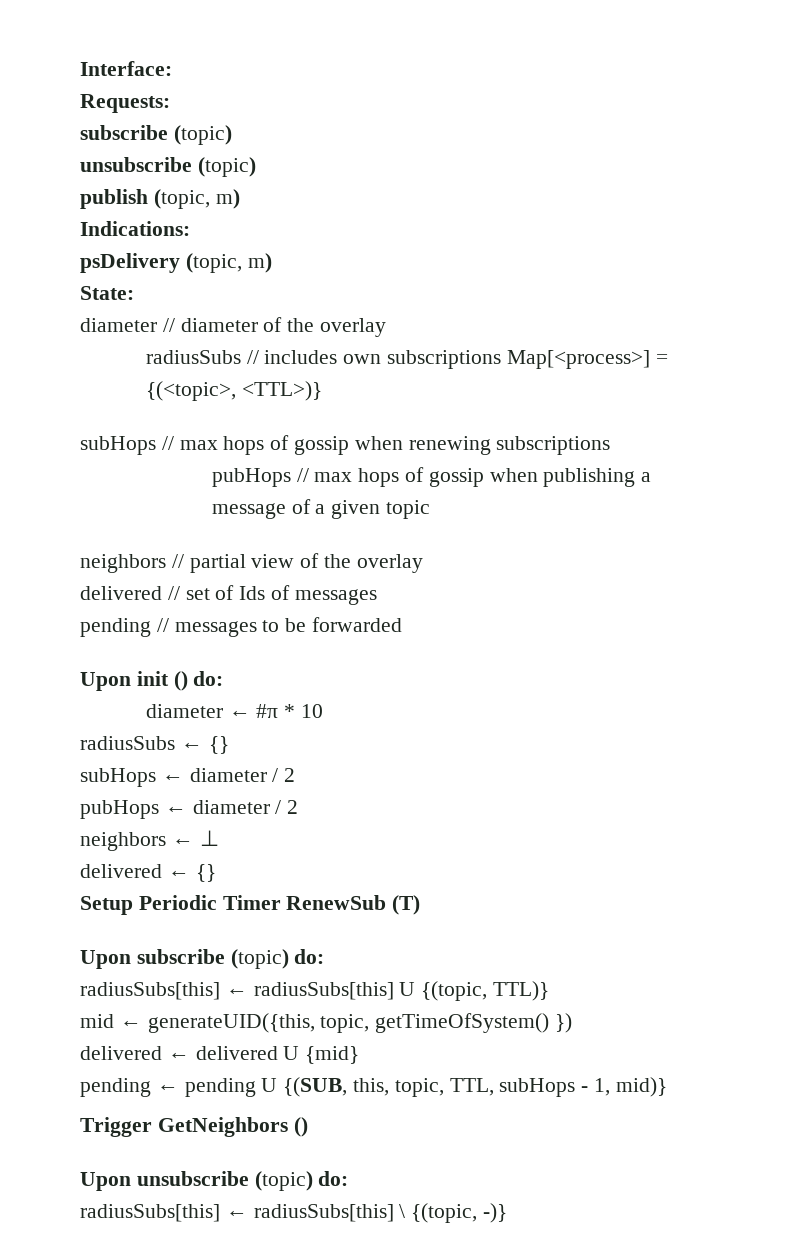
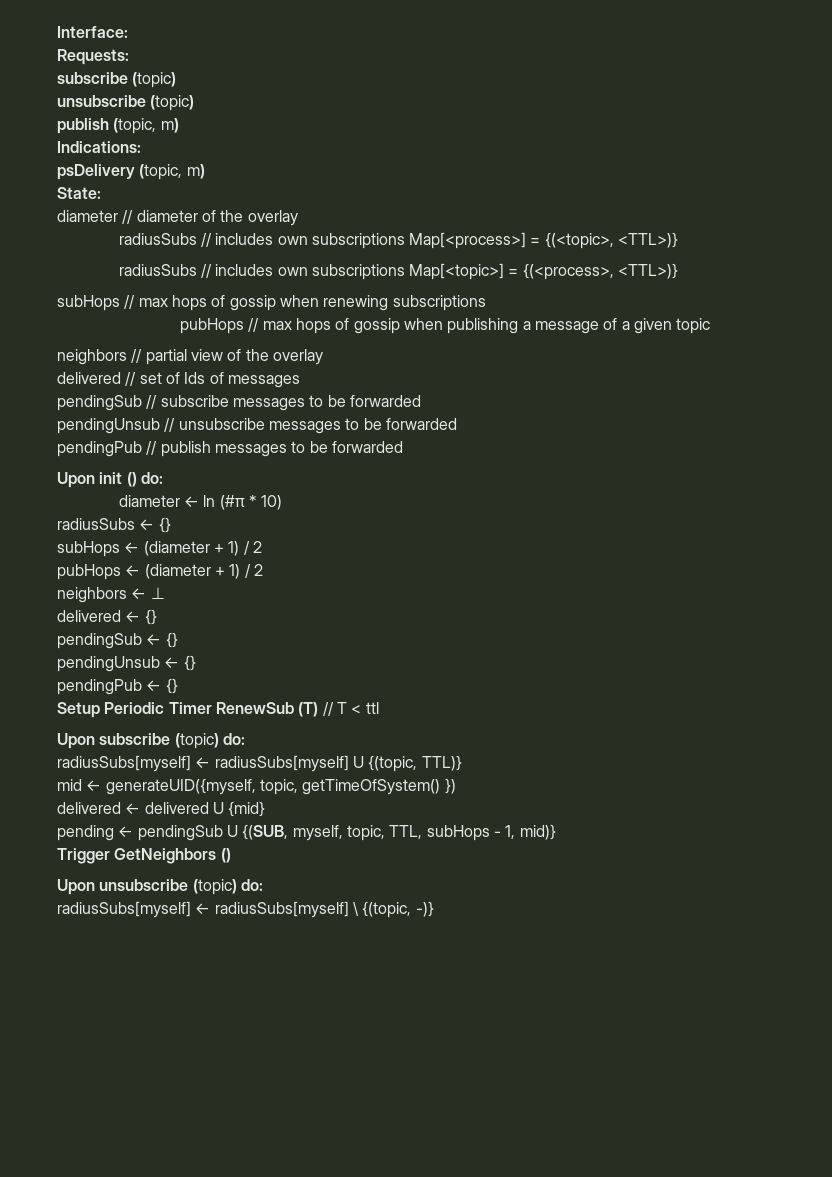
(322, 391) none -> [118,263,679,280] // radiusSubs // includes own subscriptions Map[<topic>] = {(<process>, <TTL>)}
[80,618,169,637] pending // -> [57,395,421,411] [57,418,457,434] [57,441,211,457] pendingSub // subscribe messages to be forwarded // pendingUnsub // unsubscribe messages to be forwarded // pendingPub // publish
[256,704,324,718] #π * 10 -> [203,495,283,510] ln (#π * 10)
[189,768,267,782] diameter -> [143,541,240,556] (diameter + 1)
[192,800,270,814] diameter -> [144,564,241,579] (diameter + 1)
(216, 873) none -> [57,632,178,649] [57,655,196,672] [57,678,178,695] // pendingSub ← {} // pendingUnsub ← {} // pendingPub ← {}
(421, 905) none -> [322,702,379,716] // T < ttl
[80,982,394,1000] radiusSubs[this] ← radiusSubs[this] -> [57,755,349,772] radiusSubs[myself] ← radiusSubs[myself]
[147,1013,315,1033] generateUID({this, -> [105,778,256,795] generateUID({myself,
[184,1078,256,1097] pending -> [137,825,223,841] pendingSub
[353,1078,390,1096] this, -> [292,825,343,841] myself,
[80,1204,394,1222] radiusSubs[this] ← radiusSubs[this] -> [57,901,349,918] radiusSubs[myself] ← radiusSubs[myself]

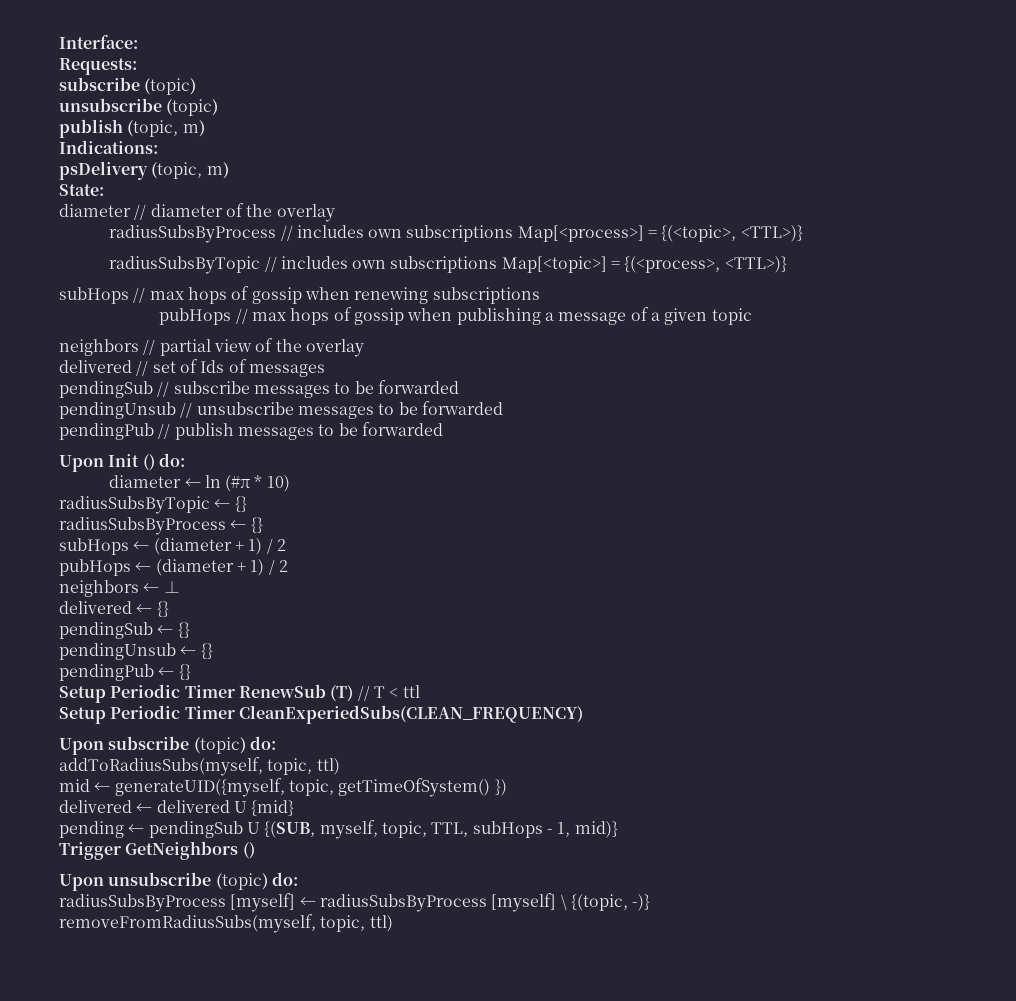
[118,233,197,245] radiusSubs -> [109,225,277,243] radiusSubsByProcess
[118,264,197,276] radiusSubs -> [109,256,261,274] radiusSubsByTopic
[99,472,123,484] init -> [108,454,140,467] Init
[57,518,135,530] radiusSubs -> [59,496,247,514] [59,517,226,535] radiusSubsByTopic ← {} // radiusSubsByProcess
(379, 708) none -> [59,705,583,724] // Setup Periodic Timer CleanExperiedSubs(CLEAN_FREQUENCY)
[57,755,462,772] radiusSubs[myself] ← radiusSubs[myself] U {(topic, TTL)} -> [59,757,340,776] addToRadiusSubs(myself, topic, ttl)
[57,901,349,918] radiusSubs[myself] ← radiusSubs[myself] -> [59,893,557,912] radiusSubsByProcess [myself] ← radiusSubsByProcess [myself]
(434, 909) none -> [59,914,393,933] // removeFromRadiusSubs(myself, topic, ttl)

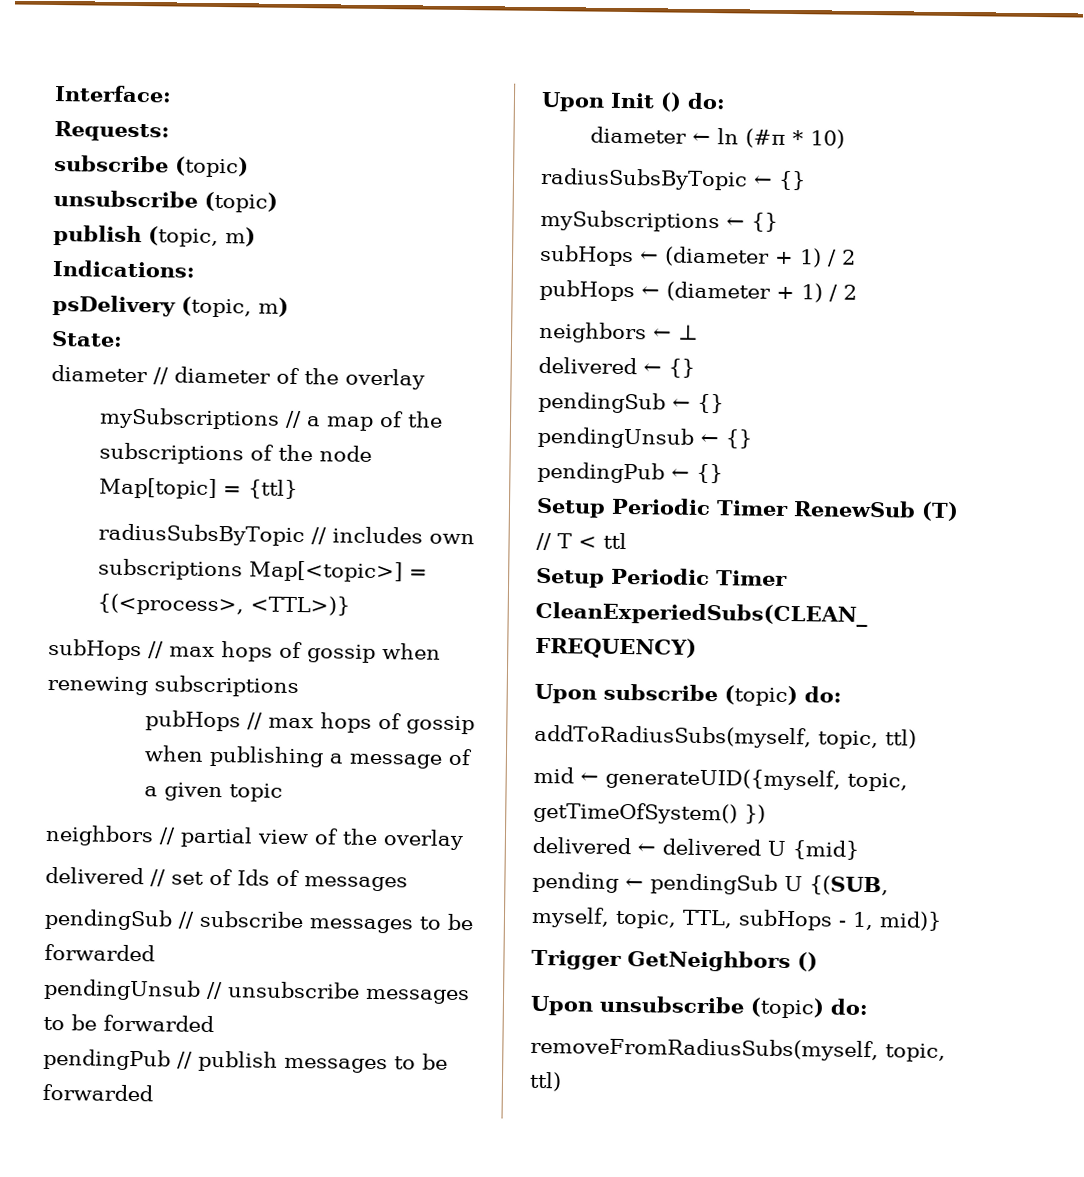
[109,225,803,243] radiusSubsByProcess // includes own subscriptions Map[<process>] = {(<topic>, <TTL>)} -> [99,407,444,431] [99,442,373,465] [99,477,299,500] mySubscriptions // a map of the subscriptions of the node Map[topic] = {ttl}
[59,517,226,535] radiusSubsByProcess -> [540,209,720,233] mySubscriptions
[59,893,651,912] // radiusSubsByProcess [myself] ← radiusSubsByProcess [myself] \ {(topic, -)} -> (869, 1007) none

